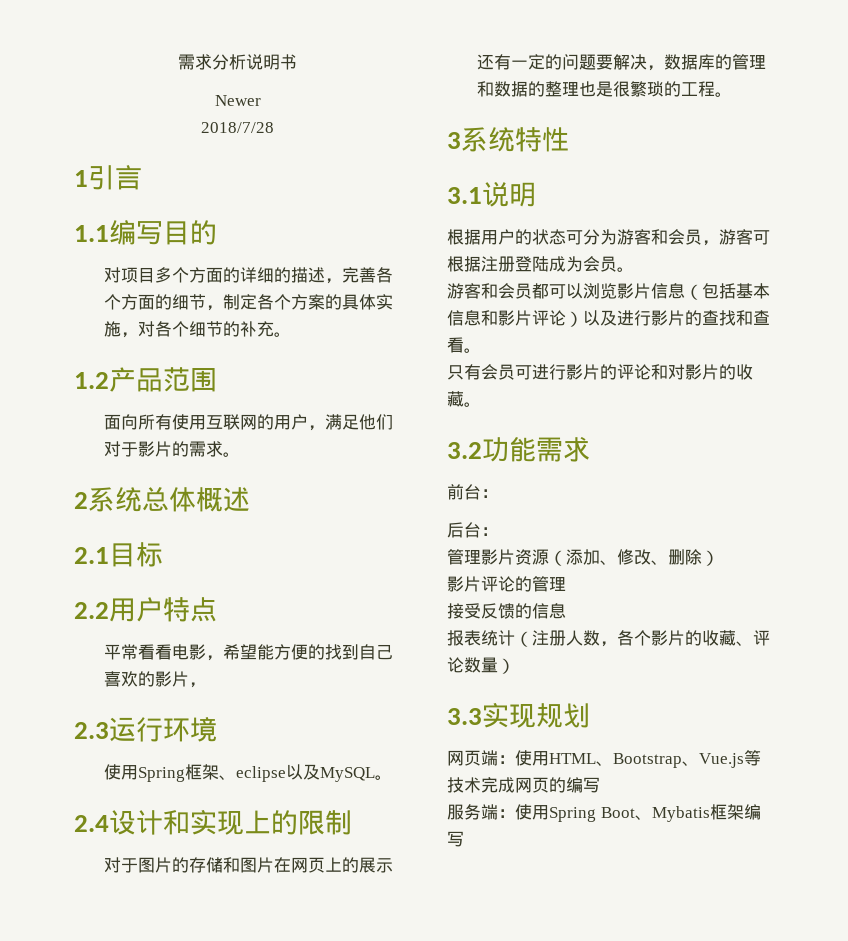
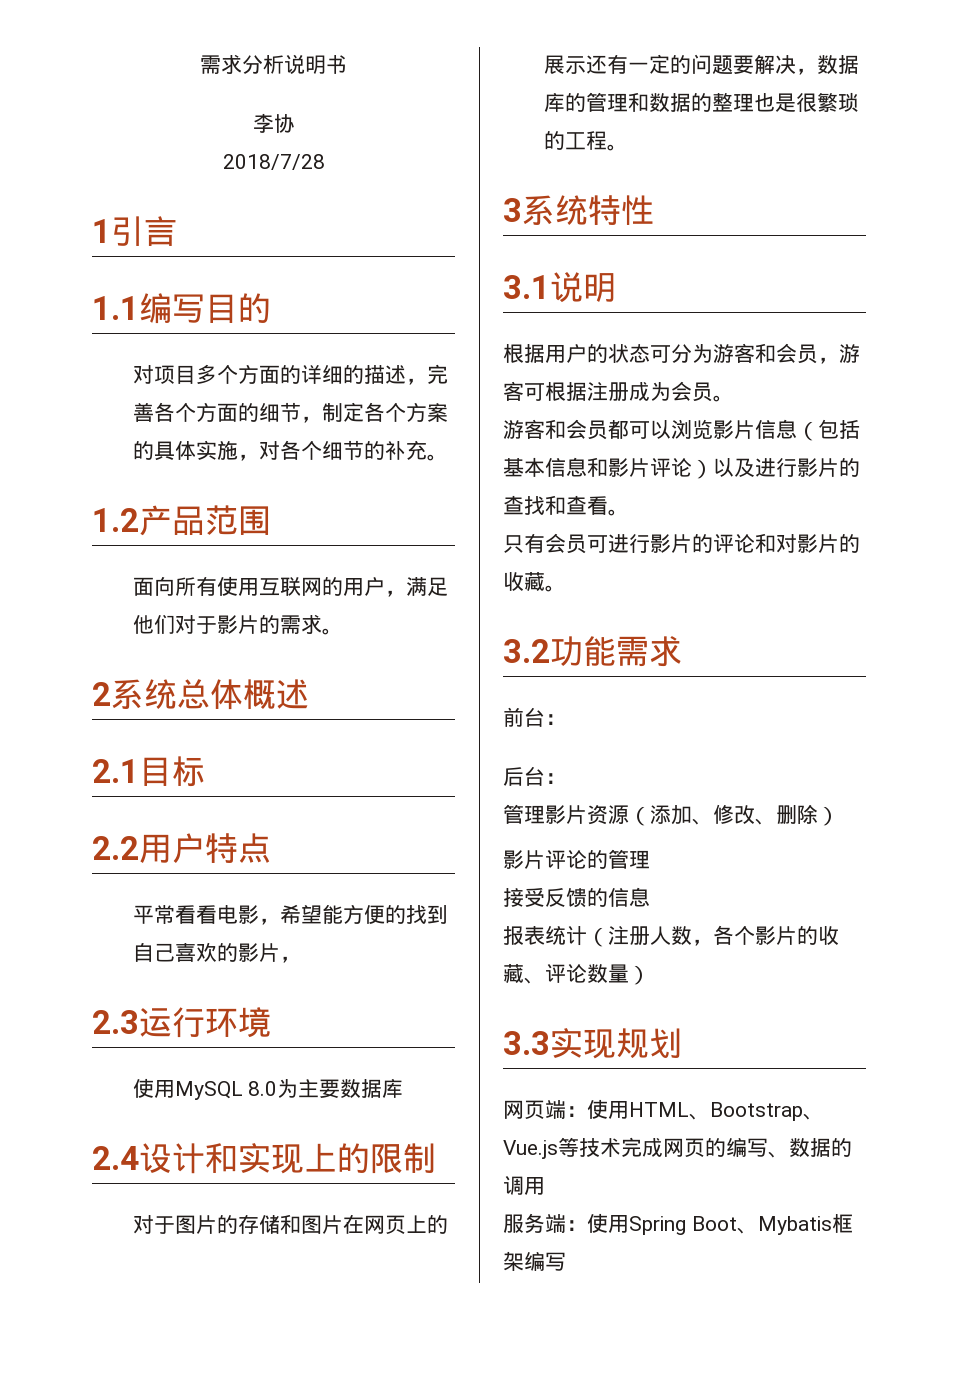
[214,95,261,106] Newer -> [252,113,295,133] 李协
[137,764,392,782] Spring框架、eclipse以及MySQL。 -> [174,1078,404,1100] MySQL 8.0为主要数据库
[515,256,549,272] 登陆 -> (629, 391) none
(600, 785) none -> [768,1138,852,1158] [503,1176,545,1195] 、数据的调用

